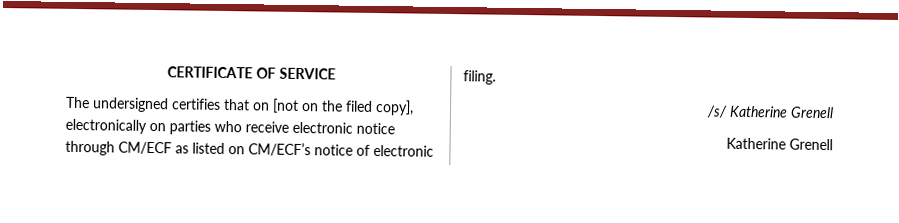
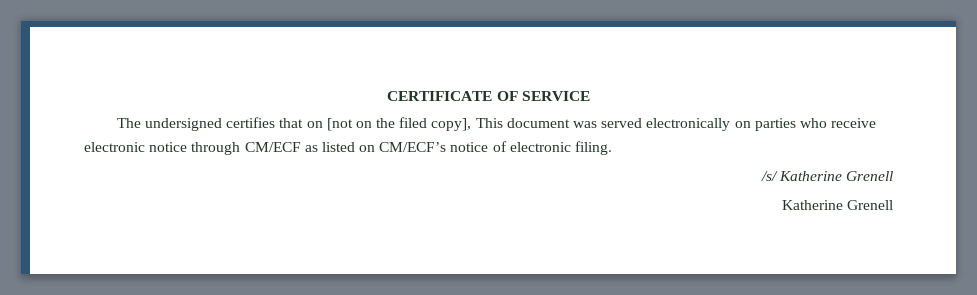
(414, 108) none -> [475,118,643,128] This document was served

